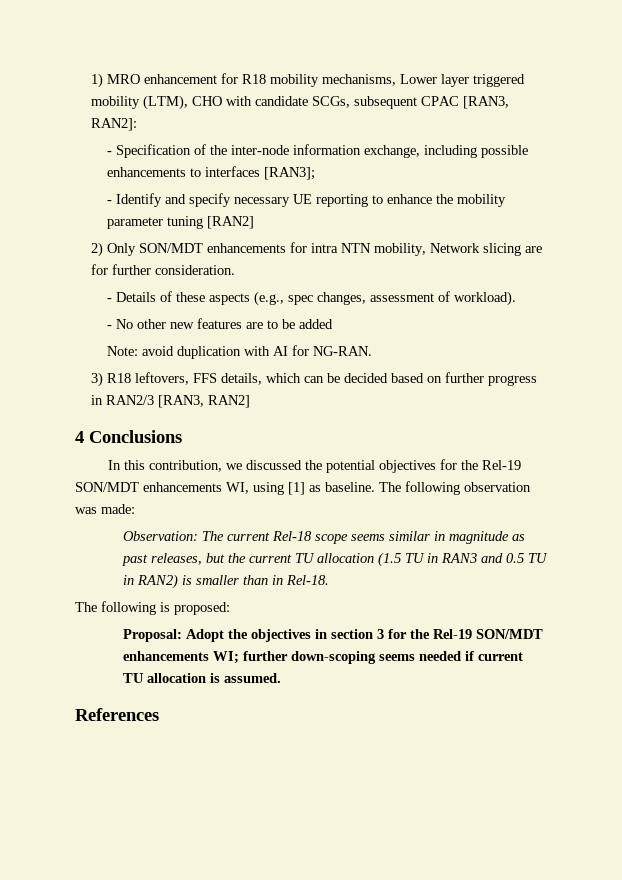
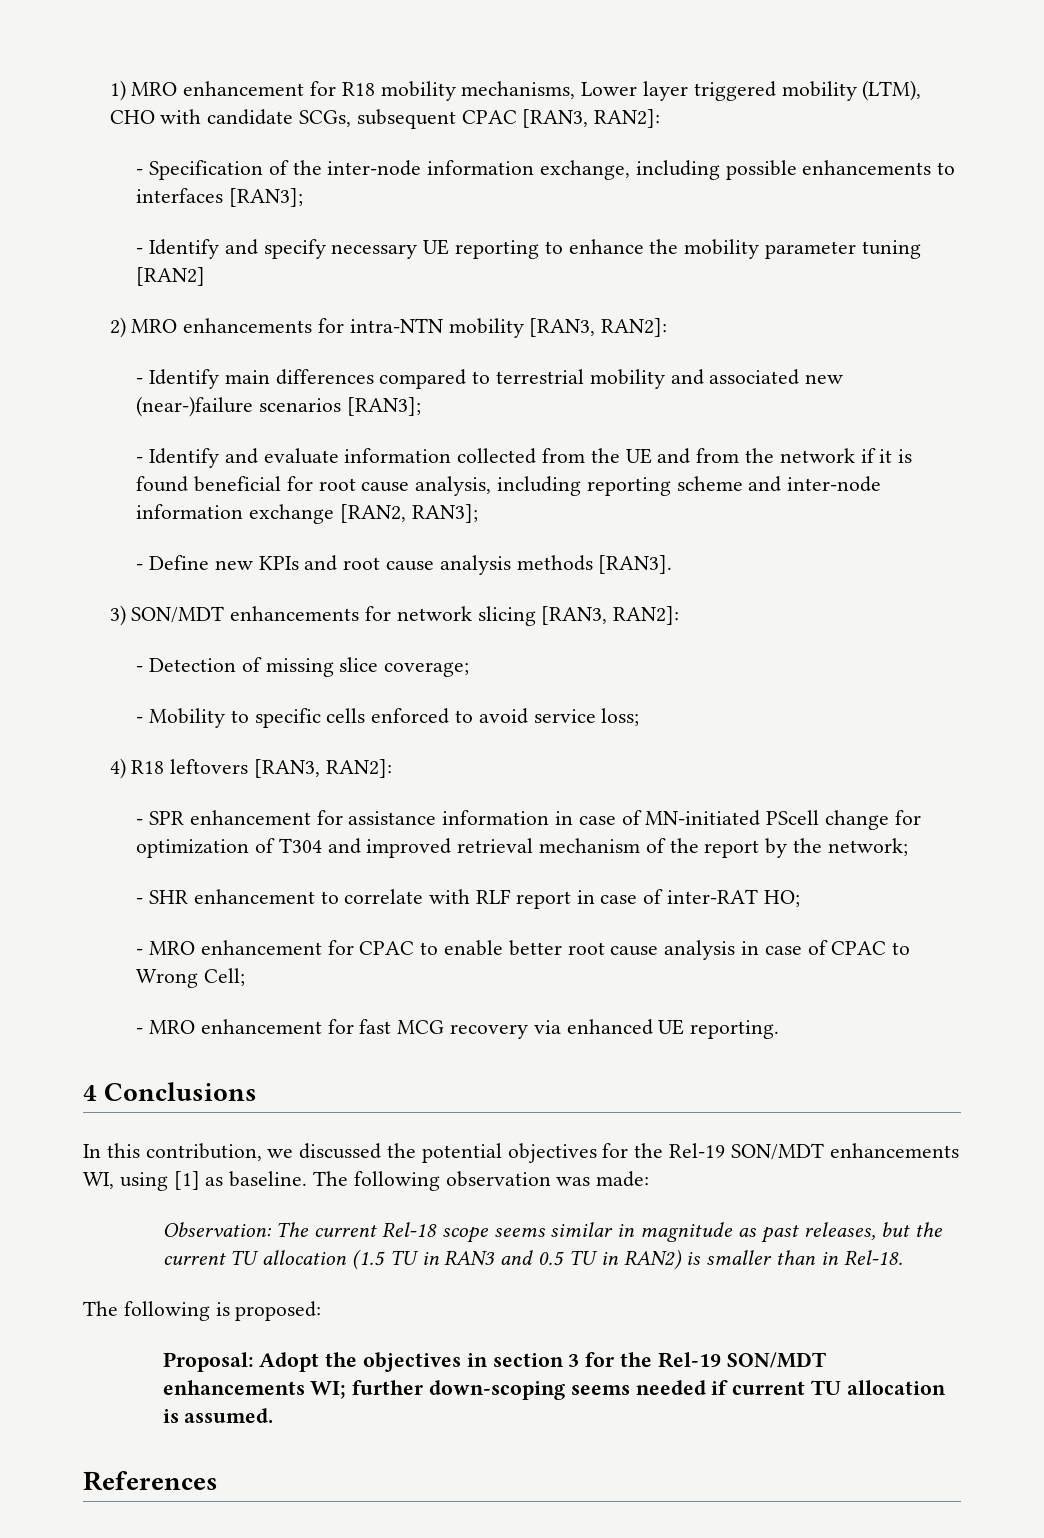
[107,242,543,256] [91,264,236,275] [107,291,517,306] [107,318,334,329] [107,345,373,359] [91,372,538,387] [91,395,251,408] Only SON/MDT enhancements for intra NTN mobility, Network slicing are for further consideration. // - Details of these aspects (e.g., spec changes, assessment of workload). // - No other new features are to be added // Note: avoid duplication with AI for NG-RAN. // 3) R18 leftovers, FFS details, which can be decided based on further progress in RAN2/3 [RAN3, RAN2] -> [131,318,668,338] [136,369,844,389] [136,396,421,417] [136,448,913,468] [136,476,882,496] [136,504,478,524] [136,555,673,575] [109,605,680,626] [136,657,470,677] [136,708,640,728] [109,758,392,779] [136,810,921,830] [136,838,908,858] [136,889,800,909] [136,940,911,960] [136,968,245,988] [136,1019,780,1039] MRO enhancements for intra-NTN mobility [RAN3, RAN2]: // - Identify main differences compared to terrestrial mobility and associated new (near-)failure scenarios [RAN3]; // - Identify and evaluate information collected from the UE and from the network if it is found beneficial for root cause analysis, including reporting scheme and inter-node information exchange [RAN2, RAN3]; // - Define new KPIs and root cause analysis methods [RAN3]. // 3) SON/MDT enhancements for network slicing [RAN3, RAN2]: // - Detection of missing slice coverage; // - Mobility to specific cells enforced to avoid service loss; // 4) R18 leftovers [RAN3, RAN2]: // - SPR enhancement for assistance information in case of MN-initiated PScell change for optimization of T304 and improved retrieval mechanism of the report by the network; // - SHR enhancement to correlate with RLF report in case of inter-RAT HO; // - MRO enhancement for CPAC to enable better root cause analysis in case of CPAC to Wrong Cell; // - MRO enhancement for fast MCG recovery via enhanced UE reporting.

